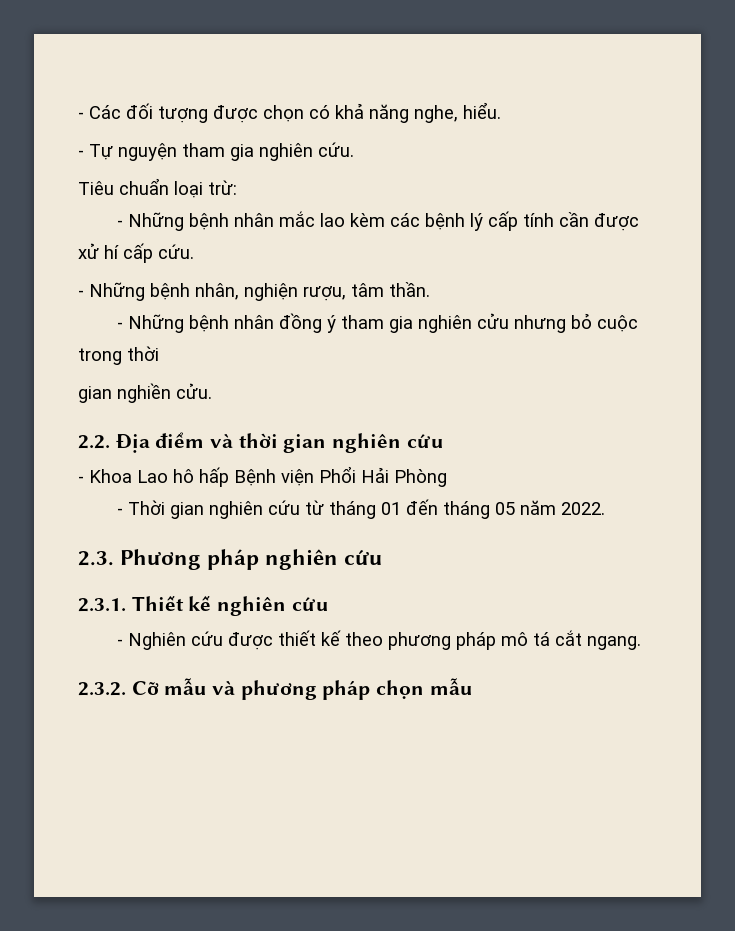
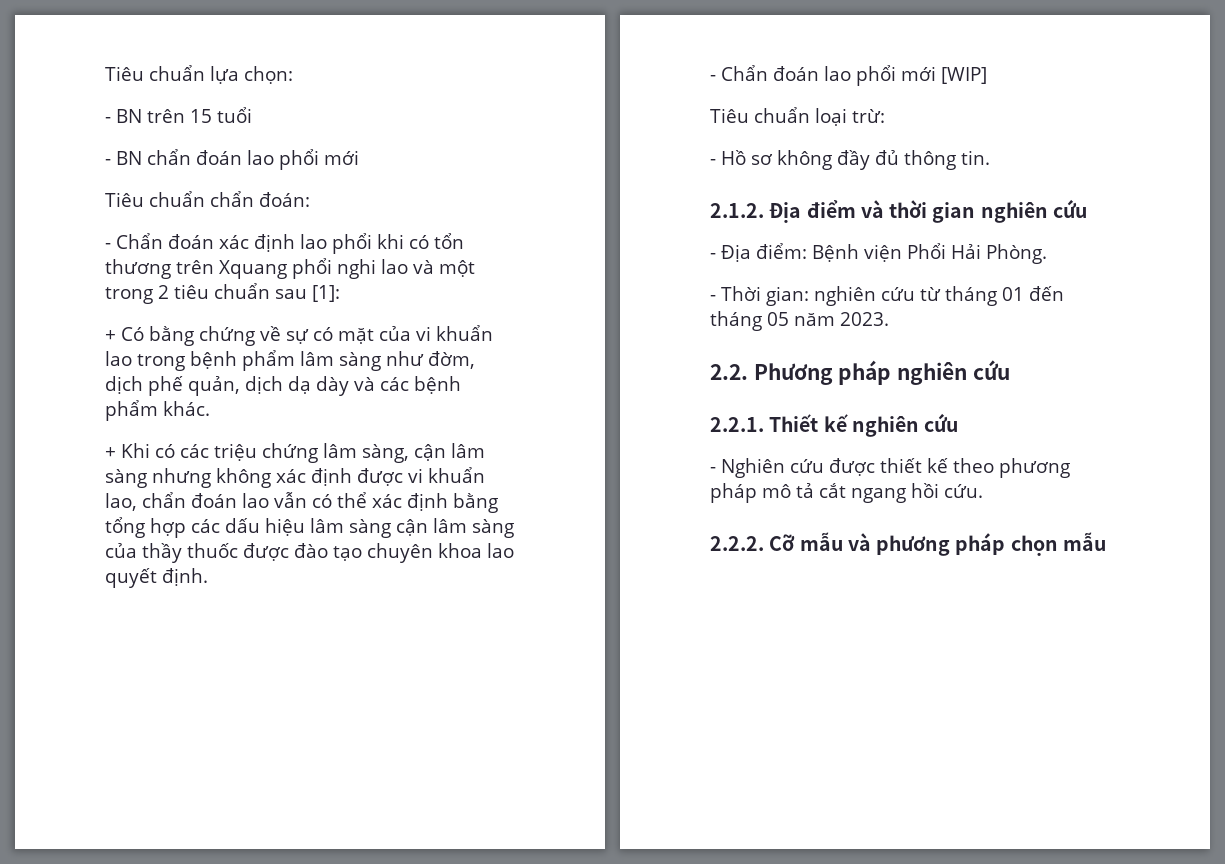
[78,102,501,123] [78,142,354,161] - Các đối tượng được chọn có khả năng nghe, hiểu. // - Tự nguyện tham gia nghiên cứu. -> [105,65,293,84] [105,107,252,123] [105,149,359,170] [105,191,310,207] [105,233,464,254] [105,258,475,279] [105,283,340,304] [105,325,493,346] [105,350,475,371] [105,376,461,396] [105,400,210,421] [105,443,485,463] [105,467,485,488] [105,492,498,513] [105,517,514,538] [105,543,514,563] [105,568,208,588] [710,65,987,86] Tiêu chuẩn lựa chọn: // - BN trên 15 tuổi // - BN chẩn đoán lao phổi mới // Tiêu chuẩn chẩn đoán: // - Chẩn đoán xác định lao phổi khi có tổn thương trên Xquang phổi nghi lao và một trong 2 tiêu chuẩn sau [1]: // + Có bằng chứng về sự có mặt của vi khuẩn lao trong bệnh phẩm lâm sàng như đờm, dịch phế quản, dịch dạ dày và các bệnh phẩm khác. // + Khi có các triệu chứng lâm sàng, cận lâm sàng nhưng không xác định được vi khuẩn lao, chẩn đoán lao vẫn có thể xác định bằng tổng hợp các dấu hiệu lâm sàng cận lâm sàng của thầy thuốc được đào tạo chuyên khoa lao quyết định. // - Chẩn đoán lao phổi mới [WIP]
[128,211,640,231] [78,243,194,263] [78,282,430,301] [117,313,639,333] [78,346,159,365] [78,383,212,403] [78,435,110,449] Những bệnh nhân mắc lao kèm các bệnh lý cấp tính cần được xử hí cấp cứu. // - Những bệnh nhân, nghiện rượu, tâm thần. // - Những bệnh nhân đồng ý tham gia nghiên cửu nhưng bỏ cuộc trong thời // gian nghiền cửu. // 2.2. -> [721,150,990,170] [710,203,764,218] Hồ sơ không đầy đủ thông tin. // 2.1.2.
[89,467,229,487] Khoa Lao hô hấp -> [721,243,807,262] Địa điểm:
[394,469,447,487] Phòng -> [986,244,1047,264] Phòng.
[170,502,205,519] gian -> [766,286,809,306] gian:
[561,502,606,515] [78,551,114,566] 2022. // 2.3. -> [840,312,889,326] [710,364,748,380] 2023. // 2.2.
[78,598,126,612] 2.3.1. -> [710,417,764,432] 2.2.1.
[533,630,642,650] [78,682,126,696] tá cắt ngang. // 2.3.2. -> [796,483,983,503] [710,536,764,551] tả cắt ngang hồi cứu. // 2.2.2.

